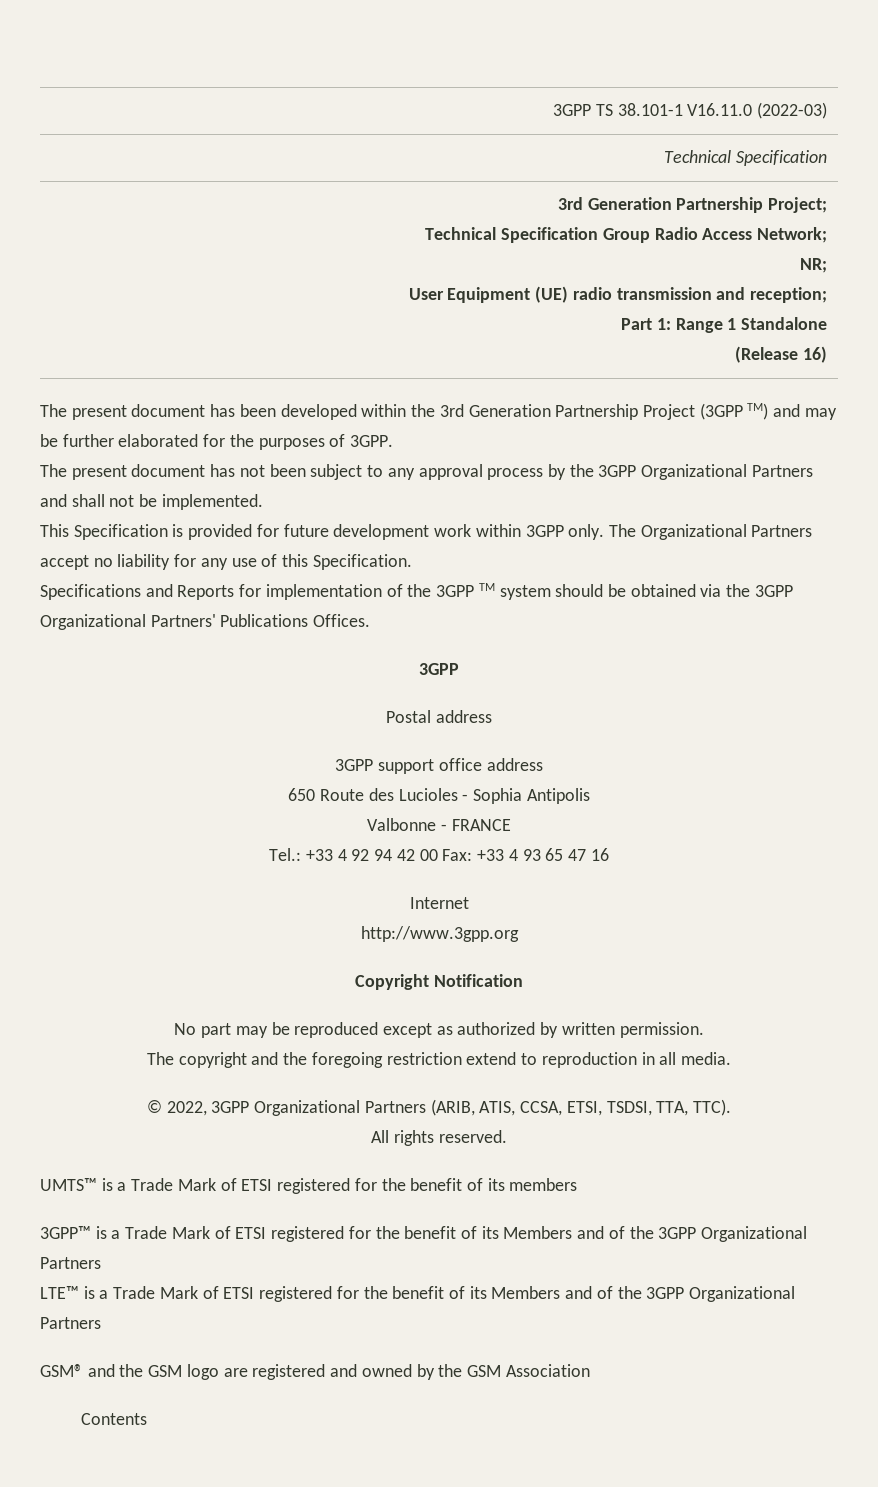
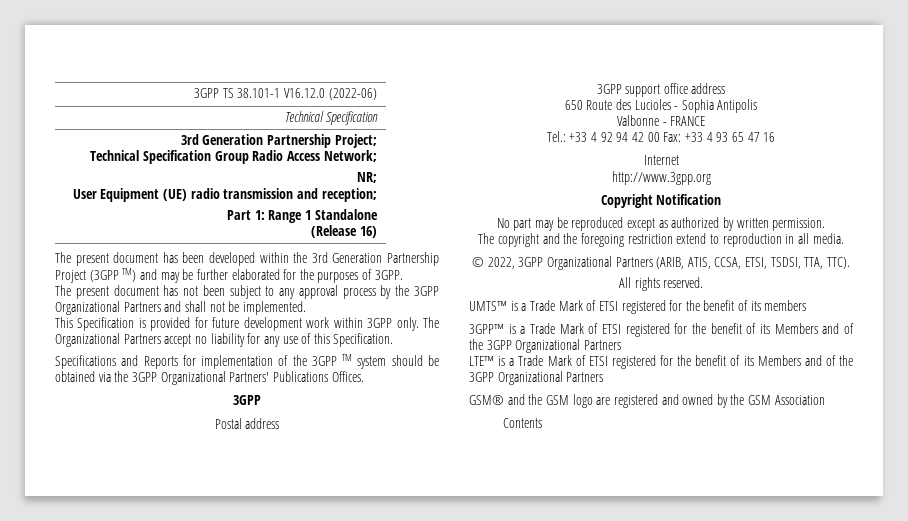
[687,102,828,119] V16.11.0 (2022-03) -> [283,88,377,100] V16.12.0 (2022-06)

